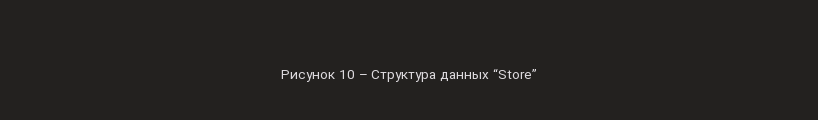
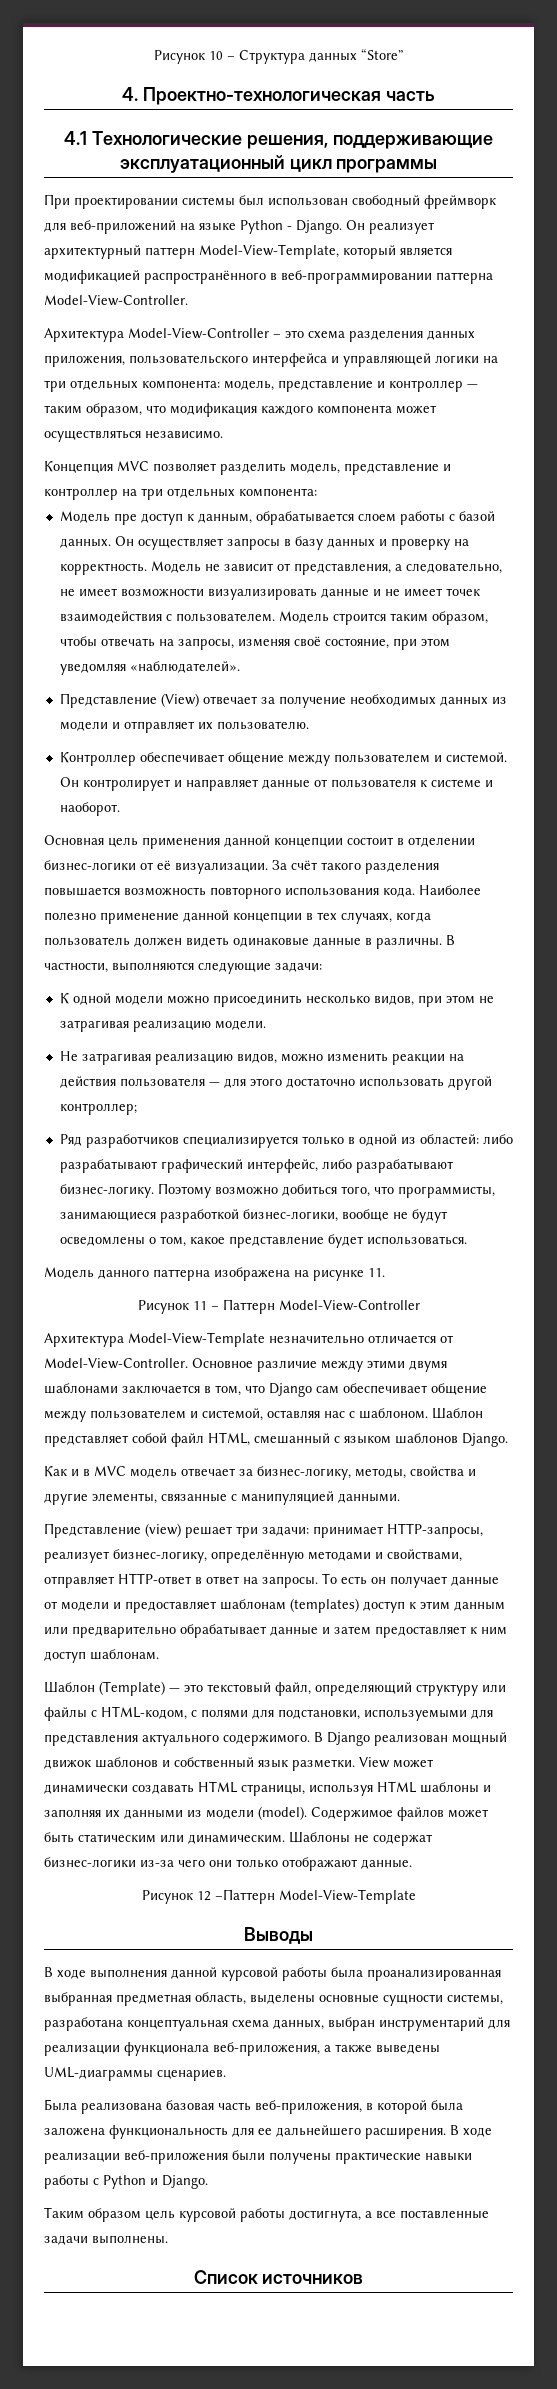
(537, 73) none -> [122,87,435,105] [64,131,493,149] [119,155,438,173] [44,194,496,209] [44,220,434,234] [44,244,452,259] [44,270,493,284] [44,295,188,306] [44,328,475,342] [44,353,498,367] [44,380,478,392] [44,403,436,417] [44,430,223,442] [44,461,451,475] [44,488,317,500] [59,511,495,525] [59,536,469,550] [59,561,502,575] [59,588,480,600] [59,611,488,625] [59,636,450,650] [59,661,240,675] [59,693,507,708] [59,721,309,733] [59,752,507,766] [59,777,493,791] [59,802,120,816] [44,835,475,849] [44,860,439,874] [44,885,481,899] [44,910,431,924] [44,935,455,949] [44,962,322,974] [59,993,494,1007] [59,1020,266,1032] [59,1051,464,1065] [59,1076,492,1090] [59,1103,137,1115] [59,1134,513,1148] [59,1159,453,1173] [59,1183,495,1198] [59,1209,447,1223] [59,1234,467,1248] [44,1267,385,1281] [137,1299,420,1314] [44,1332,453,1347] [44,1358,447,1372] [44,1383,487,1397] [44,1408,483,1422] [44,1432,508,1447] [44,1466,476,1480] [44,1491,400,1505] [44,1523,483,1538] [44,1549,462,1563] [44,1573,499,1588] [44,1598,505,1613] [44,1624,507,1638] [44,1649,159,1663] [44,1681,506,1696] [44,1706,493,1721] [44,1732,507,1746] [44,1757,433,1771] [44,1781,491,1796] [44,1806,488,1821] [44,1832,432,1846] [44,1857,412,1871] [141,1889,416,1904] [244,1927,313,1944] [44,1967,501,1981] [44,1992,503,2006] [44,2017,510,2031] [44,2042,440,2056] [44,2067,226,2081] [44,2099,463,2114] [44,2125,492,2139] [44,2150,472,2164] [44,2175,208,2189] [44,2207,489,2222] [44,2235,168,2245] [193,2270,364,2284] // 4. Проектно-технологическая часть // 4.1 Технологические решения, поддерживающие эксплуатационный цикл программы // При проектировании системы был использован свободный фреймворк для веб-приложений на языке Python - Django. Он реализует архитектурный паттерн Model-View-Template, который является модификацией распространённого в веб-программировании паттерна Model-View-Controller. // Архитектура Model-View-Controller – это схема разделения данных приложения, пользовательского интерфейса и управляющей логики на три отдельных компонента: модель, представление и контроллер — таким образом, что модификация каждого компонента может осуществляться независимо. // Концепция MVC позволяет разделить модель, представление и контроллер на три отдельных компонента: // Модель пре доступ к данным, обрабатывается слоем работы с базой данных. Он осуществляет запросы в базу данных и проверку на корректность. Модель не зависит от представления, а следовательно, не имеет возможности визуализировать данные и не имеет точек взаимодействия с пользователем. Модель строится таким образом, чтобы отвечать на запросы, изменяя своё состояние, при этом уведомляя «наблюдателей». // Представление (View) отвечает за получение необходимых данных из модели и отправляет их пользователю. // Контроллер обеспечивает общение между пользователем и системой. Он контролирует и направляет данные от пользователя к системе и наоборот. // Основная цель применения данной концепции состоит в отделении бизнес-логики от её визуализации. За счёт такого разделения повышается возможность повторного использования кода. Наиболее полезно применение данной концепции в тех случаях, когда пользователь должен видеть одинаковые данные в различны. В частности, выполняются следующие задачи: // К одной модели можно присоединить несколько видов, при этом не затрагивая реализацию модели. // Не затрагивая реализацию видов, можно изменить реакции на действия пользователя — для этого достаточно использовать другой контроллер; // Ряд разработчиков специализируется только в одной из областей: либо разрабатывают графический интерфейс, либо разрабатывают бизнес-логику. Поэтому возможно добиться того, что программисты, занимающиеся разработкой бизнес-логики, вообще не будут осведомлены о том, какое представление будет использоваться. // Модель данного паттерна изображена на рисунке 11. // Рисунок 11 – Паттерн Model-View-Controller // Архитектура Model-View-Template незначительно отличается от Model-View-Controller. Основное различие между этими двумя шаблонами заключается в том, что Django сам обеспечивает общение между пользователем и системой, оставляя нас с шаблоном. Шаблон представляет собой файл HTML, смешанный с языком шаблонов Django. // Как и в MVC модель отвечает за бизнес-логику, методы, свойства и другие элементы, связанные с манипуляцией данными. // Представление (view) решает три задачи: принимает HTTP-запросы, реализует бизнес-логику, определённую методами и свойствами, отправляет HTTP-ответ в ответ на запросы. То есть он получает данные от модели и предоставляет шаблонам (templates) доступ к этим данным или предварительно обрабатывает данные и затем предоставляет к ним доступ шаблонам. // Шаблон (Template) — это текстовый файл, определяющий структуру или файлы с HTML-кодом, с полями для подстановки, используемыми для представления актуального содержимого. В Django реализован мощный движок шаблонов и собственный язык разметки. View может динамически создавать HTML страницы, используя HTML шаблоны и заполняя их данными из модели (model). Содержимое файлов может быть статическим или динамическим. Шаблоны не содержат бизнес-логики из-за чего они только отображают данные. // Рисунок 12 –Паттерн Model-View-Template // Выводы // В ходе выполнения данной курсовой работы была проанализированная выбранная предметная область, выделены основные сущности системы, разработана концептуальная схема данных, выбран инструментарий для реализации функционала веб-приложения, а также выведены UML-диаграммы сценариев. // Была реализована базовая часть веб-приложения, в которой была заложена функциональность для ее дальнейшего расширения. В ходе реализации веб-приложения были получены практические навыки работы с Python и Django. // Таким образом цель курсовой работы достигнута, а все поставленные задачи выполнены. // Список источников

